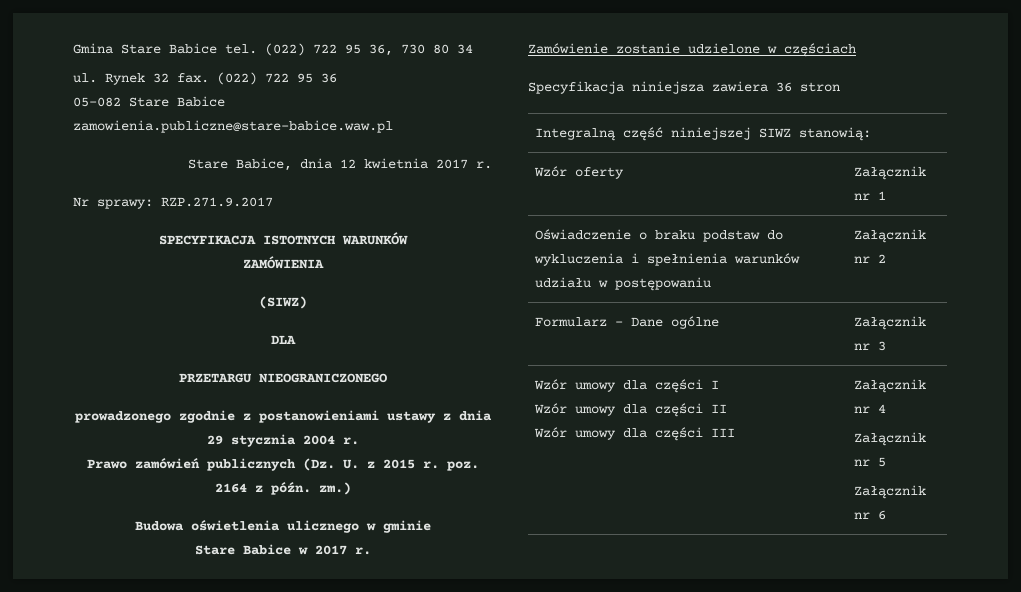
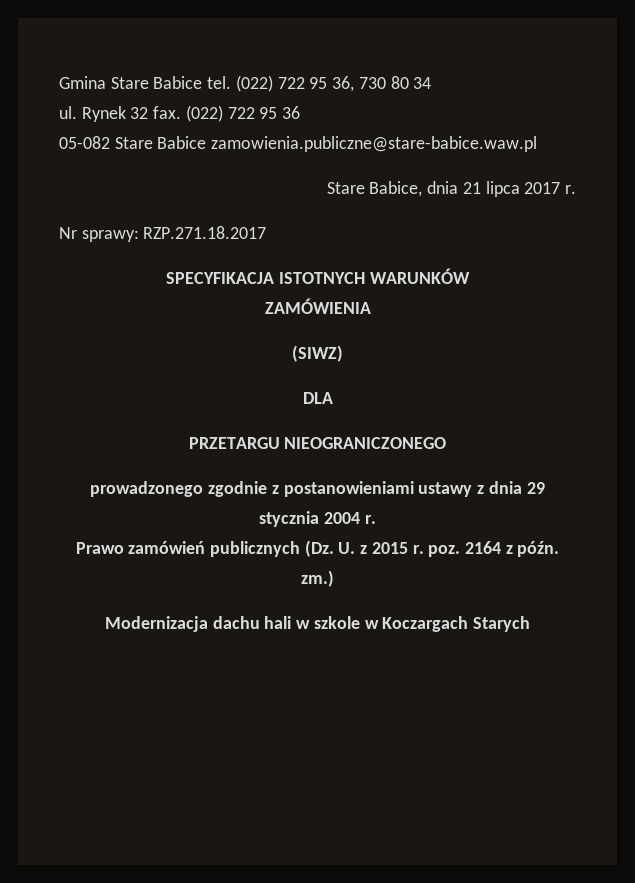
[340,158,428,169] 12 kwietnia -> [462,181,520,197] 21 lipca
[161,197,273,207] RZP.271.9.2017 -> [143,226,267,239] RZP.271.18.2017
[134,520,431,533] [194,544,371,555] [528,43,856,57] [528,81,840,94] [534,127,871,141] [533,166,624,179] [853,166,926,180] [853,191,886,200] [534,229,783,242] [533,253,800,266] [534,277,711,291] [853,229,926,243] [853,254,886,263] [534,316,719,329] [853,316,926,330] [853,341,886,351] [533,379,719,393] [533,403,727,417] [533,427,735,441] [853,379,926,393] [853,404,886,413] [853,432,926,446] [853,457,886,467] [853,485,926,499] [853,510,886,520] Budowa oświetlenia ulicznego w gminie // Stare Babice w 2017 r. // Zamówienie zostanie udzielone w częściach // Specyfikacja niniejsza zawiera 36 stron // Integralną część niniejszej SIWZ stanowią: // Wzór oferty | Załącznik nr 1 // Oświadczenie o braku podstaw do wykluczenia i spełnienia warunków udziału w postępowaniu | Załącznik nr 2 // Formularz – Dane ogólne | Załącznik nr 3 // Wzór umowy dla części I // Wzór umowy dla części II // Wzór umowy dla części III | Załącznik nr 4 // Załącznik nr 5 // Załącznik nr 6 -> [104,616,531,632] Modernizacja dachu hali w szkole w Koczargach Starych

